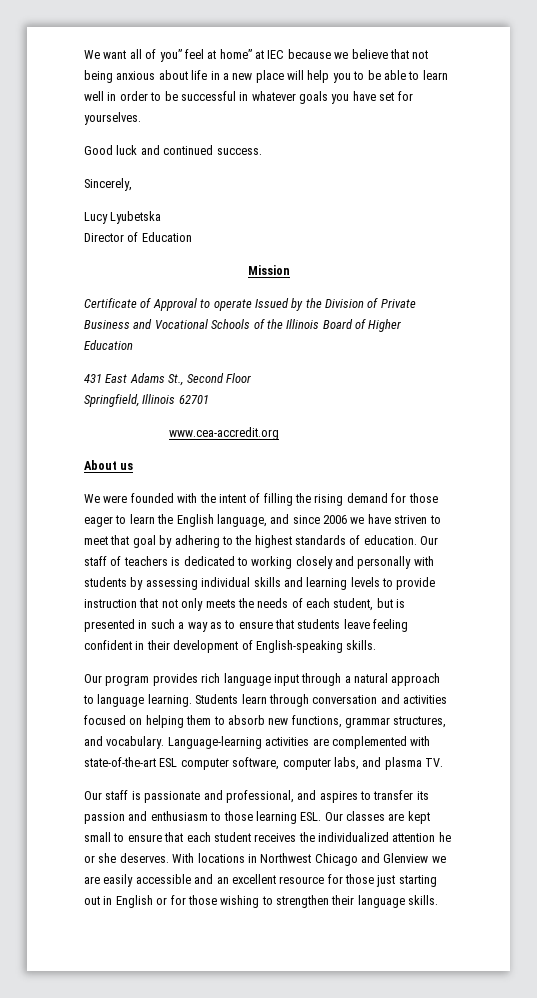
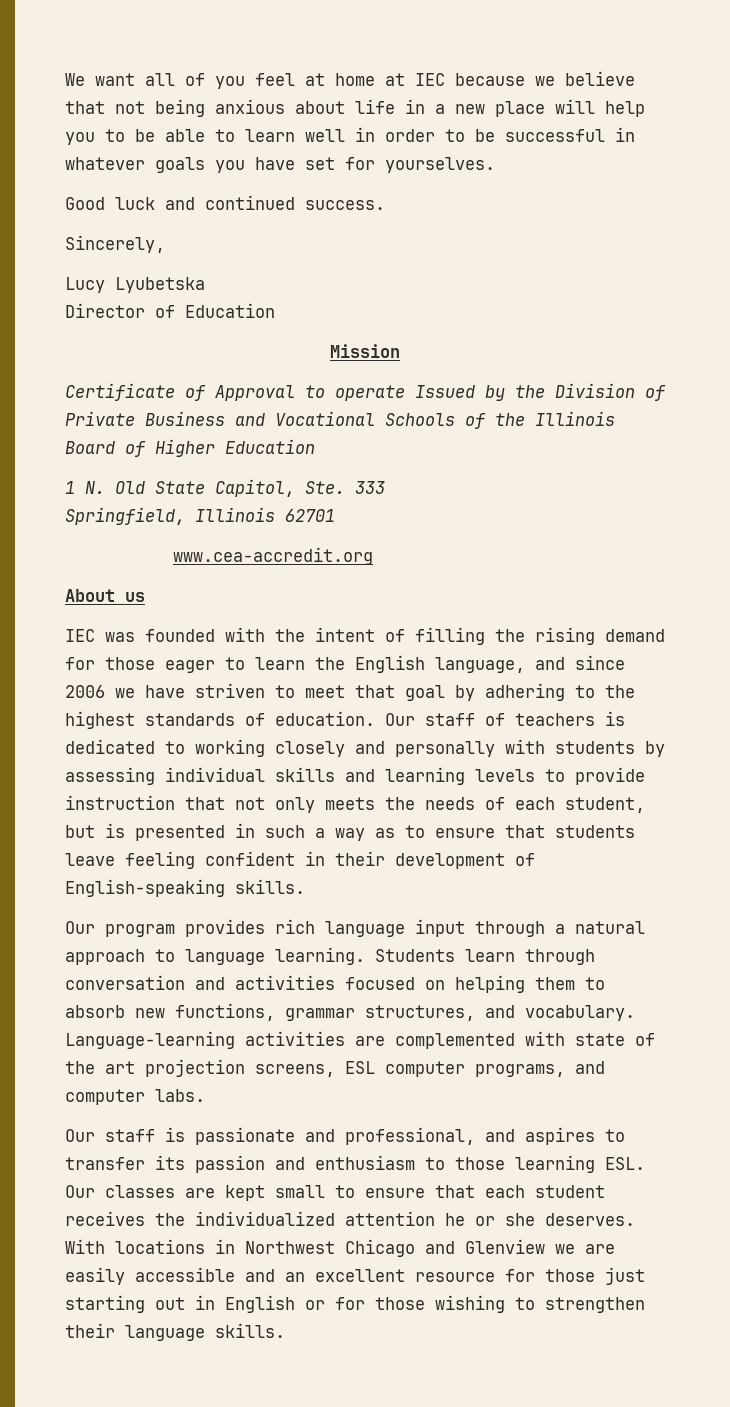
[159,49,182,62] you” -> [215,76,245,89] you
[219,49,252,59] home” -> [335,73,375,86] home
[84,373,251,386] 431 East Adams St., Second Floor -> [65,479,385,497] 1 N. Old State Capitol, Ste. 333
[84,494,128,503] We were -> [65,629,135,642] IEC was
[84,757,443,770] state-of-the-art ESL computer software, computer labs, and plasma TV. -> [575,1033,655,1046] [65,1059,605,1077] [65,1089,205,1105] state of the art projection screens, ESL computer programs, and computer labs.

